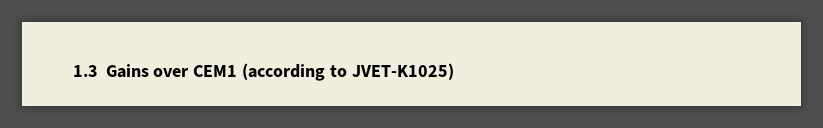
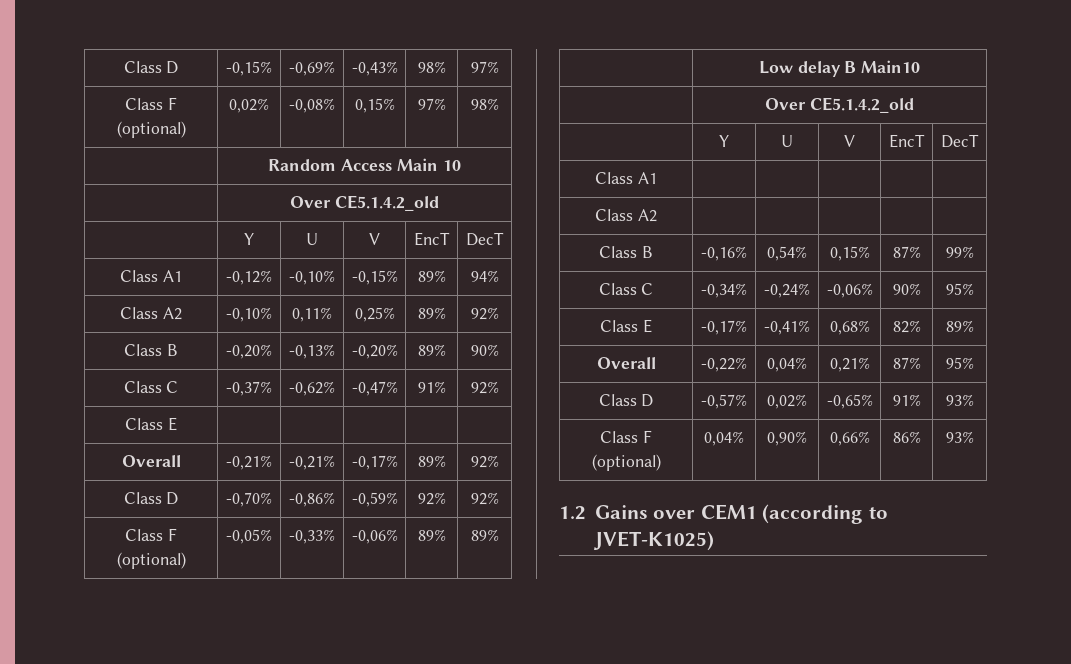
[73,65,98,77] 1.3 -> [123,61,179,74] [225,61,272,76] [289,61,335,76] [351,61,398,76] [417,61,446,73] [470,61,499,73] [125,97,177,110] [116,121,186,138] [228,98,269,113] [289,98,335,113] [354,98,395,113] [417,98,446,110] [470,98,499,110] [268,158,461,171] [290,195,439,211] [243,233,254,245] [306,233,318,245] [369,233,380,245] [414,232,450,246] [466,232,504,246] [120,270,182,282] [225,270,272,285] [289,270,335,285] [351,270,398,285] [417,270,446,282] [470,270,499,282] [120,307,182,320] [225,307,272,322] [292,307,332,322] [354,307,395,322] [417,307,446,319] [470,307,499,320] [124,344,178,356] [225,344,272,359] [289,344,335,359] [351,344,398,359] [417,344,446,356] [470,344,499,356] [123,381,179,393] [225,381,272,396] [289,381,335,396] [351,381,398,396] [417,381,446,393] [470,381,499,394] [125,417,177,431] [121,455,181,467] [225,455,272,470] [289,455,335,470] [351,455,398,470] [417,455,446,467] [470,455,499,468] [123,492,179,505] [225,492,272,507] [289,492,335,507] [351,492,398,507] [417,492,446,505] [470,492,499,505] [125,528,177,541] [116,552,186,569] [225,529,272,544] [289,529,335,544] [351,529,398,544] [417,529,446,541] [470,529,499,541] [758,60,921,77] [765,97,914,113] [719,135,729,147] [781,135,793,147] [844,135,855,147] [889,134,925,148] [941,134,979,148] [595,172,657,184] [595,209,657,222] [599,246,653,258] [701,246,747,261] [767,246,807,261] [829,246,870,261] [892,246,921,258] [945,246,974,258] [598,283,654,295] [701,283,747,298] [764,283,810,298] [826,283,873,298] [892,283,921,295] [945,283,974,295] [600,319,652,333] [701,320,747,335] [764,320,810,335] [829,320,870,335] [892,320,921,333] [945,320,974,332] [596,357,656,369] [701,357,747,372] [767,357,807,372] [829,357,870,372] [892,357,921,369] [945,357,974,369] [598,394,654,407] [701,394,747,409] [767,394,807,409] [826,394,873,409] [892,394,921,406] [945,394,974,406] [600,430,652,443] [591,454,661,471] [704,431,744,446] [767,431,807,446] [829,431,870,446] [892,431,921,443] [945,431,974,443] [559,506,586,520] Class D | -0,15% | -0,69% | -0,43% | 98% | 97% // Class F (optional) | 0,02% | -0,08% | 0,15% | 97% | 98% // | Random Access Main 10 // | Over CE5.1.4.2_old // | Y | U | V | EncT | DecT // Class A1 | -0,12% | -0,10% | -0,15% | 89% | 94% // Class A2 | -0,10% | 0,11% | 0,25% | 89% | 92% // Class B | -0,20% | -0,13% | -0,20% | 89% | 90% // Class C | -0,37% | -0,62% | -0,47% | 91% | 92% // Class E | | | | | // Overall | -0,21% | -0,21% | -0,17% | 89% | 92% // Class D | -0,70% | -0,86% | -0,59% | 92% | 92% // Class F (optional) | -0,05% | -0,33% | -0,06% | 89% | 89% // | Low delay B Main10 // | Over CE5.1.4.2_old // | Y | U | V | EncT | DecT // Class A1 | | | | | // Class A2 | | | | | // Class B | -0,16% | 0,54% | 0,15% | 87% | 99% // Class C | -0,34% | -0,24% | -0,06% | 90% | 95% // Class E | -0,17% | -0,41% | 0,68% | 82% | 89% // Overall | -0,22% | 0,04% | 0,21% | 87% | 95% // Class D | -0,57% | 0,02% | -0,65% | 91% | 93% // Class F (optional) | 0,04% | 0,90% | 0,66% | 86% | 93% // 1.2

